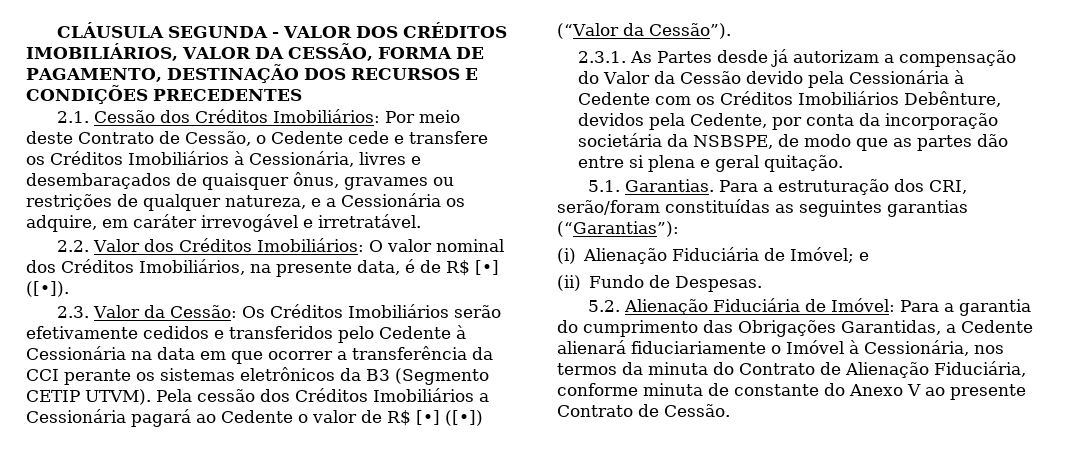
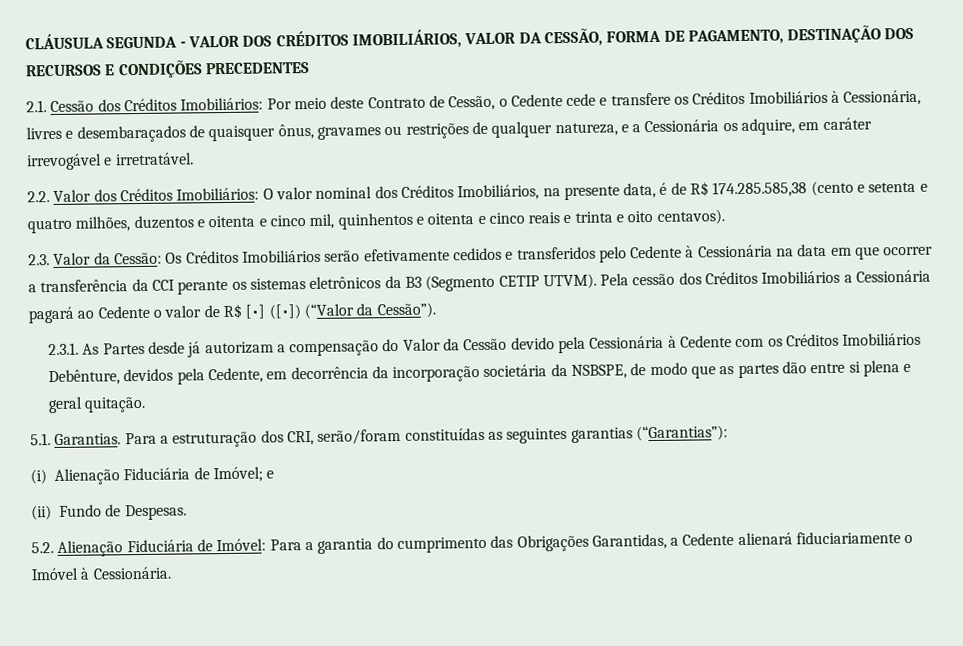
[475,260,499,275] [26,281,69,297] [•] ([•]). -> [712,180,928,198] [27,209,725,234] 174.285.585,38 (cento e setenta e quatro milhões, duzentos e oitenta e cinco mil, quinhentos e oitenta e cinco reais e trinta e oito centavos).
[772,114,855,130] por conta -> [266,366,369,380] em decorrência
[864,340,1004,356] [557,361,1026,378] [557,383,1026,400] [557,404,730,417] Cessionária, nos termos da minuta do Contrato de Alienação Fiduciária, conforme minuta de constante do Anexo V ao presente Contrato de Cessão. -> [92,566,171,580] Cessionária.

